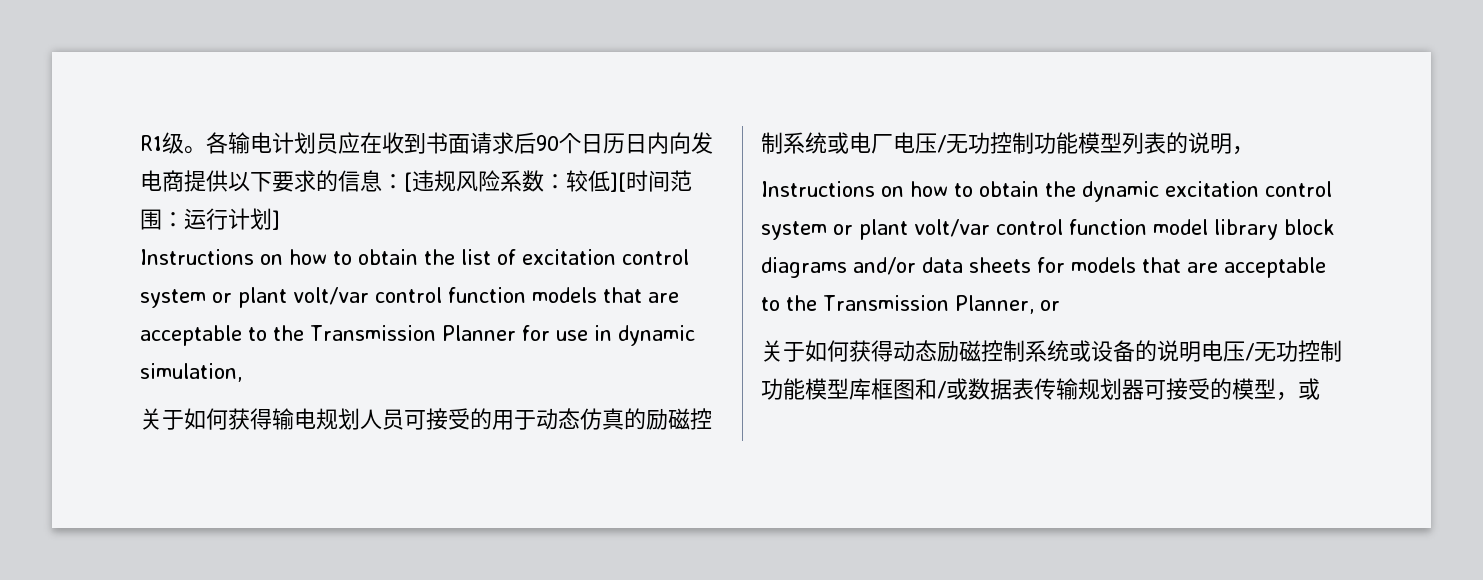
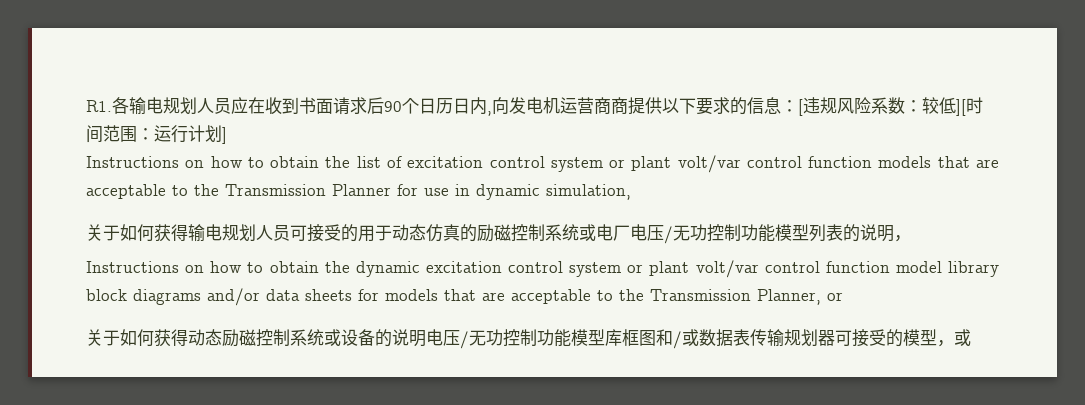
[140,132,316,154] R1级。各输电计划 -> [86,97,214,115] R1.各输电规划人
[669,132,713,154] [140,170,162,191] 向发电 -> [487,97,611,116] ,向发电机运营商

